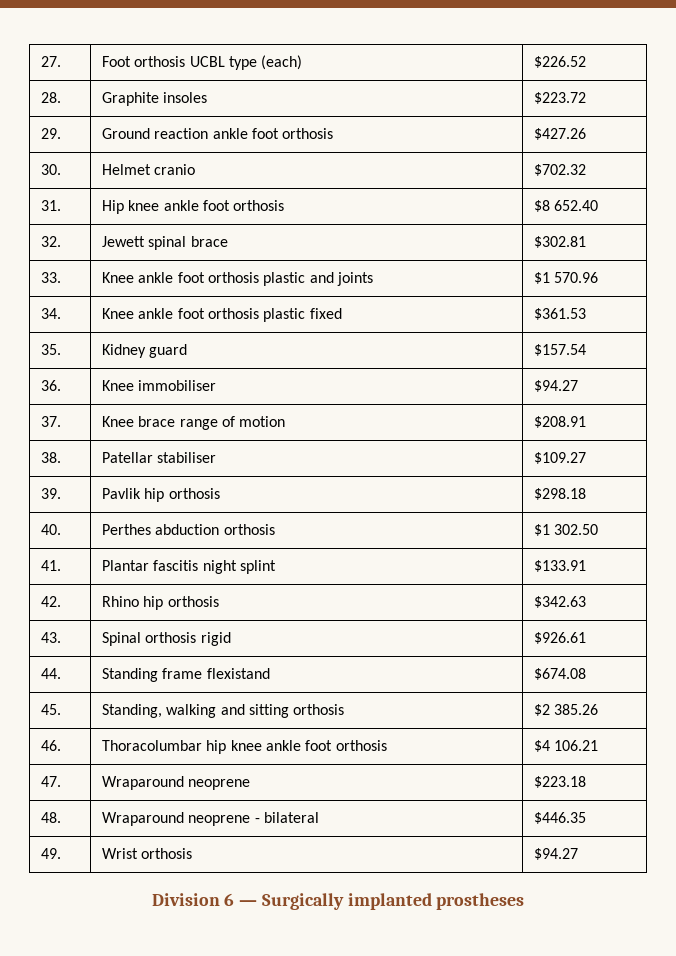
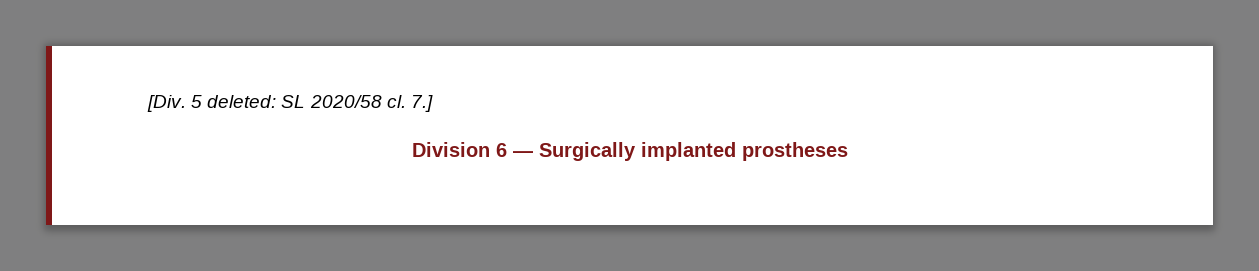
[41,56,62,67] [102,55,303,70] [534,56,587,68] [41,92,62,103] [102,92,208,106] [534,92,587,104] [41,128,62,139] [102,128,334,139] [534,128,587,140] [41,164,62,175] [102,164,196,175] [534,164,587,176] [41,200,62,211] [102,200,285,214] [534,200,599,212] [41,236,62,247] [102,236,228,250] [534,236,587,248] [41,272,62,283] [102,272,374,286] [534,272,599,284] [41,308,62,319] [102,308,342,322] [534,308,587,320] [41,344,62,355] [102,344,188,358] [534,344,587,356] [41,380,62,391] [102,380,217,391] [534,380,579,392] [41,416,62,427] [102,416,286,430] [534,416,587,428] [41,452,62,463] [102,452,217,463] [534,452,587,464] [41,488,62,499] [102,488,220,502] [534,488,587,500] [41,524,62,535] [102,524,275,535] [534,524,599,536] [41,560,62,571] [102,560,277,574] [534,560,587,572] [41,596,62,607] [102,596,219,610] [534,596,587,608] [41,632,62,643] [102,632,231,646] [534,632,587,644] [41,668,62,679] [102,668,270,682] [534,668,587,680] [41,704,62,715] [102,704,345,718] [534,704,599,716] [41,740,62,751] [102,740,387,754] [534,740,599,752] [41,776,62,787] [102,776,251,790] [534,776,587,788] [41,812,62,823] [102,812,320,826] [534,812,587,824] [41,848,62,859] [102,848,193,859] [534,848,579,860] 27. | Foot orthosis UCBL type (each) | $226.52 // 28. | Graphite insoles | $223.72 // 29. | Ground reaction ankle foot orthosis | $427.26 // 30. | Helmet cranio | $702.32 // 31. | Hip knee ankle foot orthosis | $8 652.40 // 32. | Jewett spinal brace | $302.81 // 33. | Knee ankle foot orthosis plastic and joints | $1 570.96 // 34. | Knee ankle foot orthosis plastic fixed | $361.53 // 35. | Kidney guard | $157.54 // 36. | Knee immobiliser | $94.27 // 37. | Knee brace range of motion | $208.91 // 38. | Patellar stabiliser | $109.27 // 39. | Pavlik hip orthosis | $298.18 // 40. | Perthes abduction orthosis | $1 302.50 // 41. | Plantar fascitis night splint | $133.91 // 42. | Rhino hip orthosis | $342.63 // 43. | Spinal orthosis rigid | $926.61 // 44. | Standing frame flexistand | $674.08 // 45. | Standing, walking and sitting orthosis | $2 385.26 // 46. | Thoracolumbar hip knee ankle foot orthosis | $4 106.21 // 47. | Wraparound neoprene | $223.18 // 48. | Wraparound neoprene - bilateral | $446.35 // 49. | Wrist orthosis | $94.27 -> [147,95,433,112] [Div. 5 deleted: SL 2020/58 cl. 7.]

